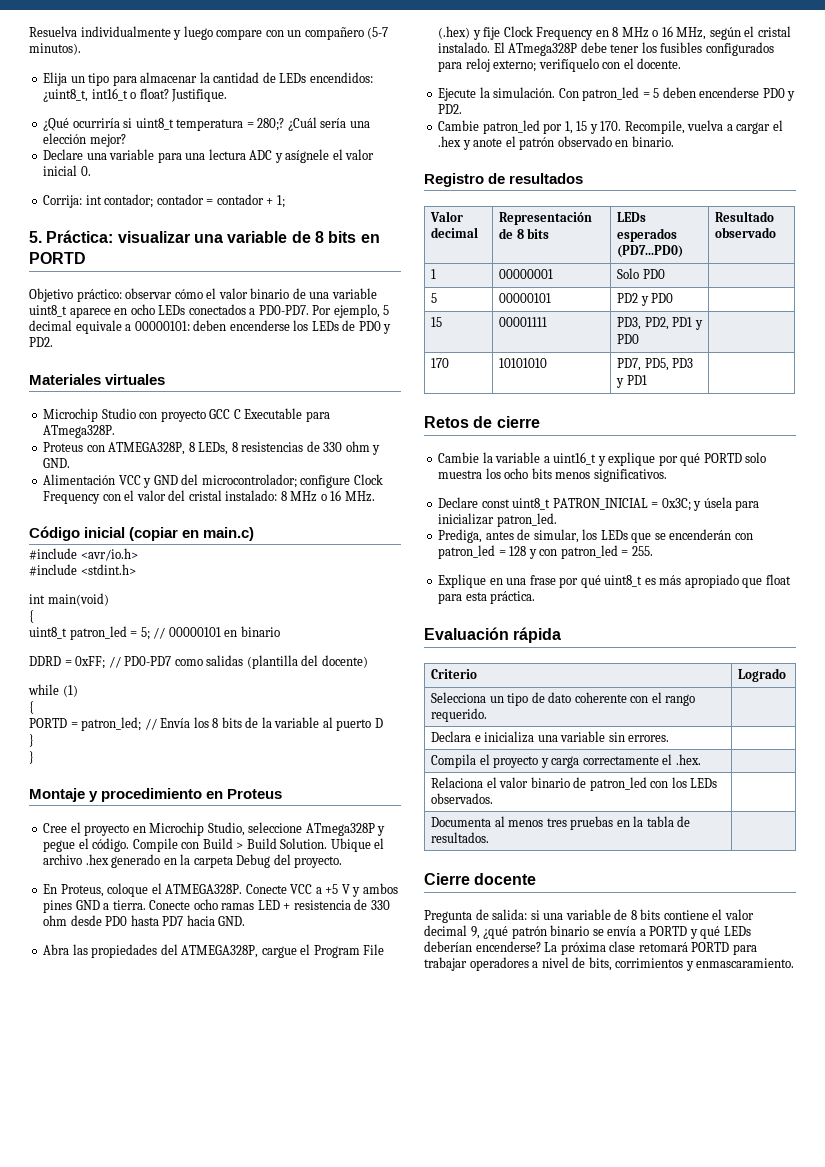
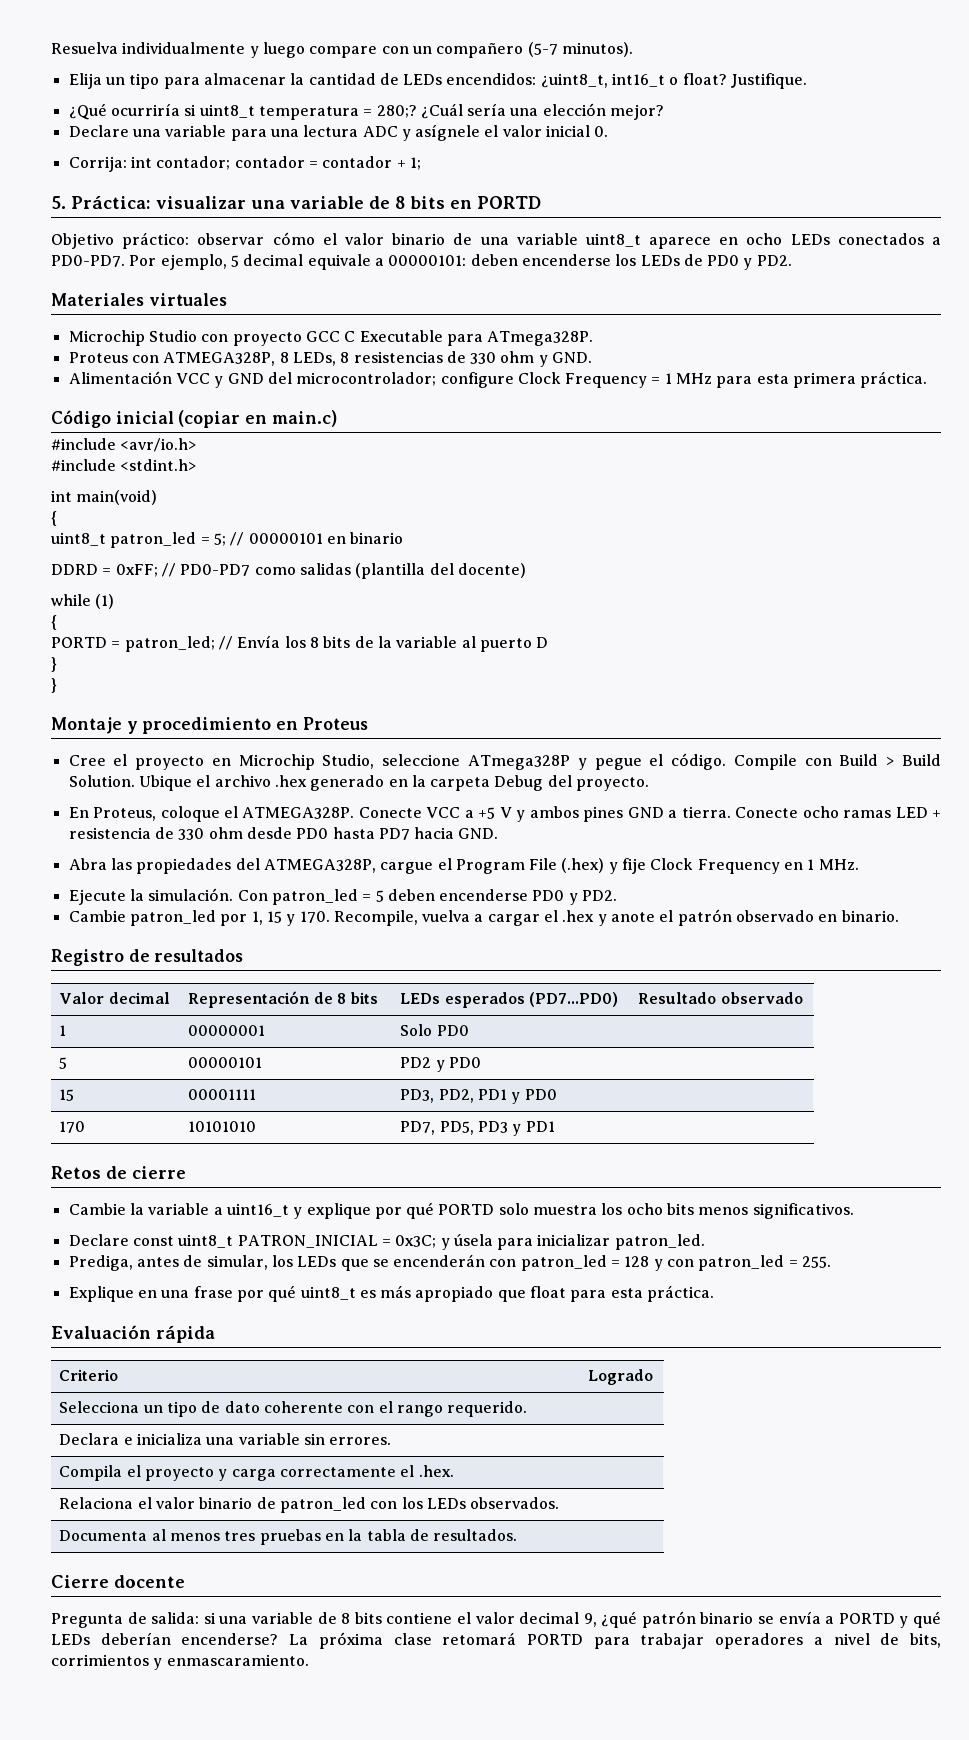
[102,490,375,502] con el valor del cristal instalado: 8 MHz o 16 MHz. -> [651,371,928,388] = 1 MHz para esta primera práctica.
[612,26,791,40] [438,42,774,56] [438,58,682,72] 8 MHz o 16 MHz, según el cristal instalado. El ATmega328P debe tener los fusibles configurados para reloj externo; verifíquelo con el docente. -> [807,859,859,870] 1 MHz.

